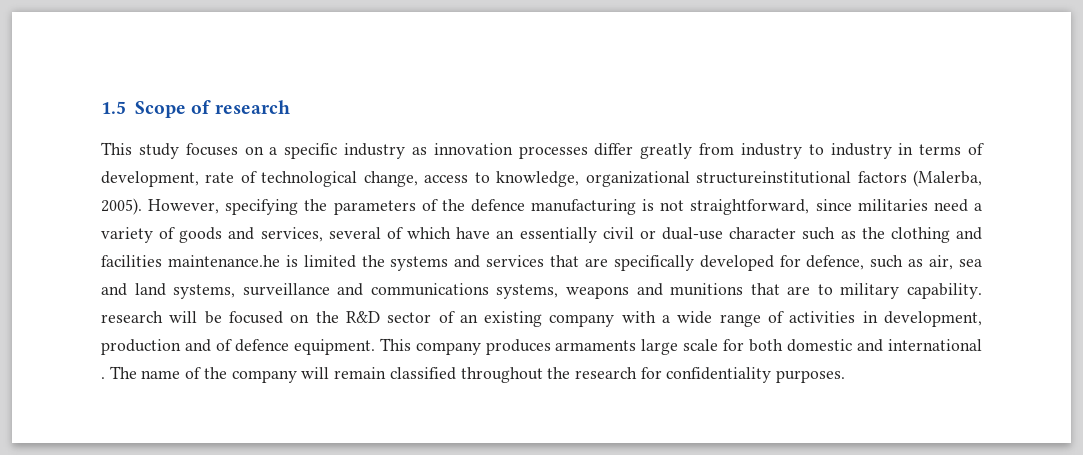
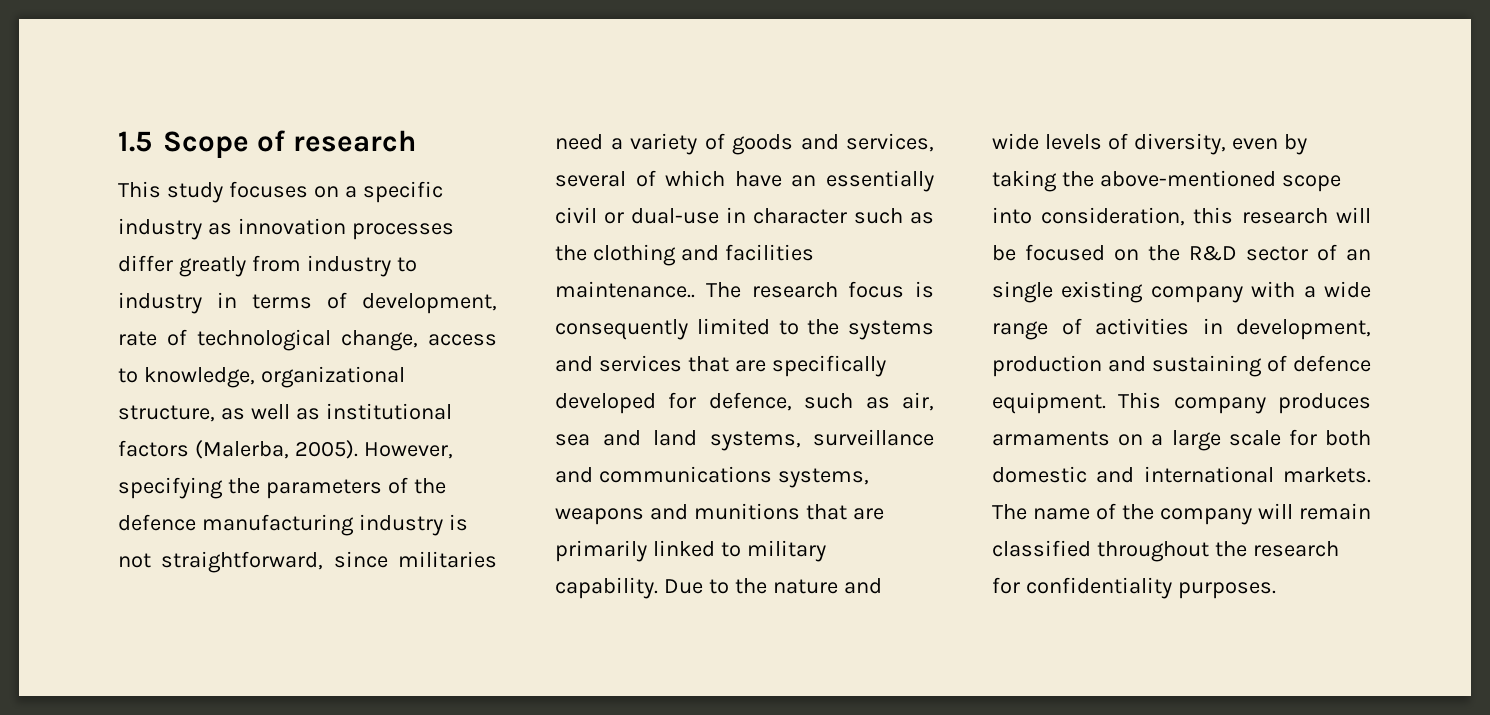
[696,171,852,184] structureinstitutional -> [118,403,452,422] structure, as well as institutional
(637, 207) none -> [358,514,443,536] industry
(724, 233) none -> [726,207,746,223] in
[167,255,356,268] maintenance.he is limited -> [555,281,934,298] [555,318,799,340] maintenance.. The research focus is consequently limited to
(811, 290) none -> [555,540,715,562] primarily linked
(982, 291) none -> [663,578,882,594] [992,133,1307,155] [992,170,1341,192] [992,207,1233,226] Due to the nature and wide levels of diversity, even by taking the above-mentioned scope into consideration, this
(478, 318) none -> [992,281,1053,303] single
(211, 345) none -> [1152,355,1262,377] sustaining
(637, 345) none -> [1118,434,1164,446] on a
[101,377,105,379] . -> [1283,467,1371,483] markets.

